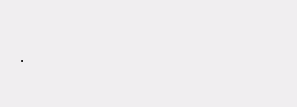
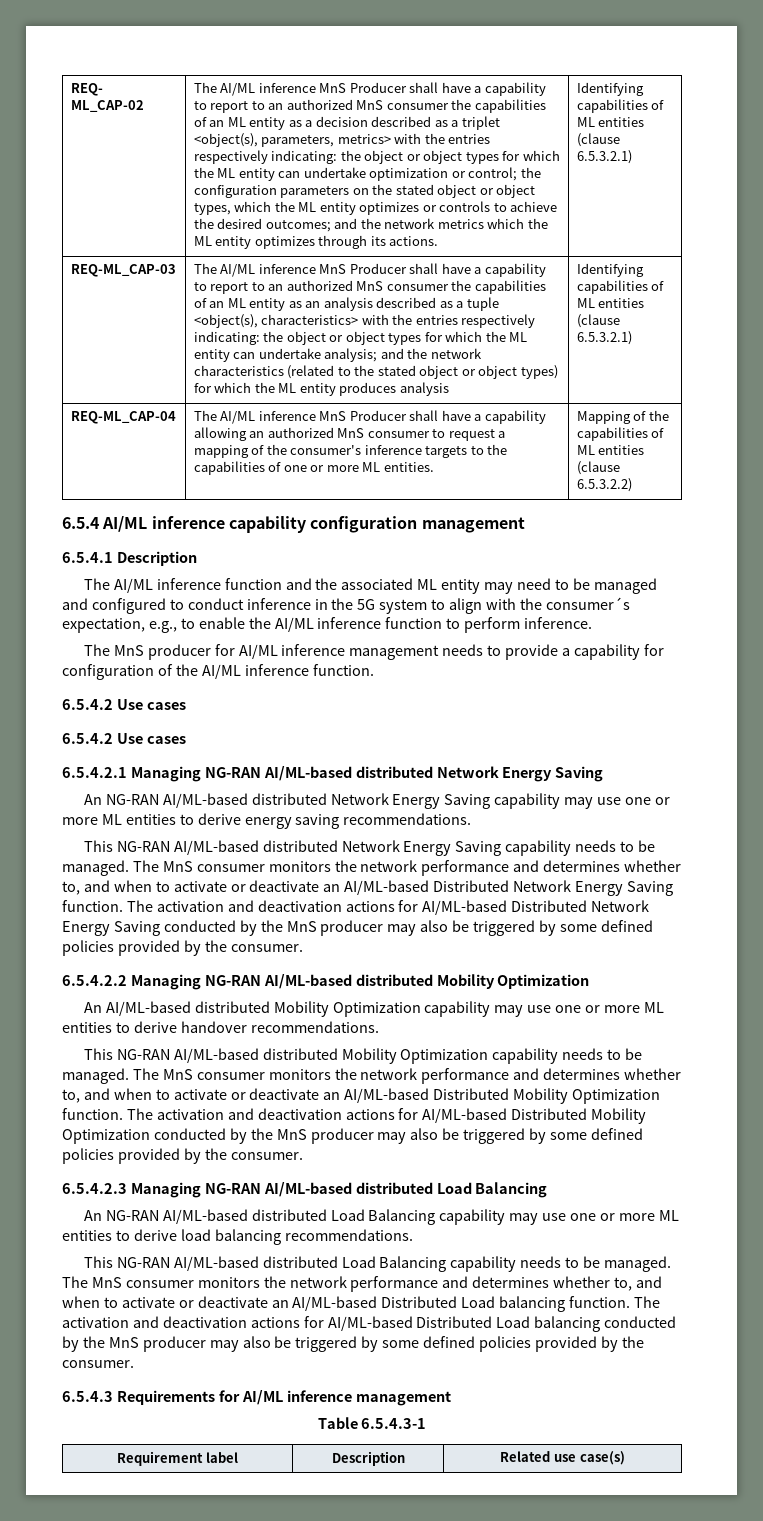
[20,60,24,62] . -> [70,83,103,96] [70,100,144,112] [193,82,546,96] [193,99,546,113] [193,116,500,130] [193,133,491,147] [193,150,560,164] [193,167,541,181] [193,184,536,198] [193,201,558,215] [193,218,548,232] [193,235,439,249] [576,82,644,96] [576,99,665,113] [576,117,645,127] [576,133,620,147] [576,150,632,164] [70,264,176,277] [193,263,546,277] [193,280,546,294] [193,297,499,311] [193,314,536,328] [193,331,528,345] [193,348,482,362] [193,365,558,379] [193,382,449,396] [576,263,644,277] [576,280,665,294] [576,298,645,308] [576,314,620,328] [576,331,632,345] [70,411,176,424] [193,410,546,424] [193,427,506,441] [193,444,508,458] [193,461,434,475] [576,410,669,424] [576,427,665,441] [576,445,645,455] [576,461,620,475] [576,478,632,492] [62,516,525,533] [62,551,197,566] [83,578,657,594] [62,597,630,614] [62,617,593,633] [83,644,664,660] [62,664,374,680] [62,699,186,710] [62,733,186,744] [62,766,604,782] [83,793,670,809] [62,813,472,829] [83,840,656,856] [62,860,682,876] [62,880,673,896] [62,900,650,915] [62,920,653,936] [62,940,303,956] [62,974,590,990] [83,1001,664,1017] [62,1021,379,1033] [83,1048,643,1064] [62,1068,682,1084] [62,1088,661,1104] [62,1108,647,1124] [62,1128,643,1144] [62,1148,303,1164] [62,1182,548,1198] [83,1209,679,1225] [62,1229,413,1245] [83,1256,672,1272] [62,1276,663,1292] [62,1296,661,1312] [62,1316,677,1332] [62,1336,644,1352] [62,1360,134,1368] [62,1390,451,1406] [317,1417,427,1429] [117,1451,238,1466] [331,1451,405,1466] [500,1451,625,1465] REQ- ML_CAP-02 | The AI/ML inference MnS Producer shall have a capability to report to an authorized MnS consumer the capabilities of an ML entity as a decision described as a triplet <object(s), parameters, metrics> with the entries respectively indicating: the object or object types for which the ML entity can undertake optimization or control; the configuration parameters on the stated object or object types, which the ML entity optimizes or controls to achieve the desired outcomes; and the network metrics which the ML entity optimizes through its actions. | Identifying capabilities of ML entities (clause 6.5.3.2.1) // REQ-ML_CAP-03 | The AI/ML inference MnS Producer shall have a capability to report to an authorized MnS consumer the capabilities of an ML entity as an analysis described as a tuple <object(s), characteristics> with the entries respectively indicating: the object or object types for which the ML entity can undertake analysis; and the network characteristics (related to the stated object or object types) for which the ML entity produces analysis | Identifying capabilities of ML entities (clause 6.5.3.2.1) // REQ-ML_CAP-04 | The AI/ML inference MnS Producer shall have a capability allowing an authorized MnS consumer to request a mapping of the consumer's inference targets to the capabilities of one or more ML entities. | Mapping of the capabilities of ML entities (clause 6.5.3.2.2) // 6.5.4 AI/ML inference capability configuration management // 6.5.4.1 Description // The AI/ML inference function and the associated ML entity may need to be managed and configured to conduct inference in the 5G system to align with the consumer´s expectation, e.g., to enable the AI/ML inference function to perform inference. // The MnS producer for AI/ML inference management needs to provide a capability for configuration of the AI/ML inference function. // 6.5.4.2 Use cases // 6.5.4.2 Use cases // 6.5.4.2.1 Managing NG-RAN AI/ML-based distributed Network Energy Saving // An NG-RAN AI/ML-based distributed Network Energy Saving capability may use one or more ML entities to derive energy saving recommendations. // This NG-RAN AI/ML-based distributed Network Energy Saving capability needs to be managed. The MnS consumer monitors the network performance and determines whether to, and when to activate or deactivate an AI/ML-based Distributed Network Energy Saving function. The activation and deactivation actions for AI/ML-based Distributed Network Energy Saving conducted by the MnS producer may also be triggered by some defined policies provided by the consumer. // 6.5.4.2.2 Managing NG-RAN AI/ML-based distributed Mobility Optimization // An AI/ML-based distributed Mobility Optimization capability may use one or more ML entities to derive handover recommendations. // This NG-RAN AI/ML-based distributed Mobility Optimization capability needs to be managed. The MnS consumer monitors the network performance and determines whether to, and when to activate or deactivate an AI/ML-based Distributed Mobility Optimization function. The activation and deactivation actions for AI/ML-based Distributed Mobility Optimization conducted by the MnS producer may also be triggered by some defined policies provided by the consumer. // 6.5.4.2.3 Managing NG-RAN AI/ML-based distributed Load Balancing // An NG-RAN AI/ML-based distributed Load Balancing capability may use one or more ML entities to derive load balancing recommendations. // This NG-RAN AI/ML-based distributed Load Balancing capability needs to be managed. The MnS consumer monitors the network performance and determines whether to, and when to activate or deactivate an AI/ML-based Distributed Load balancing function. The activation and deactivation actions for AI/ML-based Distributed Load balancing conducted by the MnS producer may also be triggered by some defined policies provided by the consumer. // 6.5.4.3 Requirements for AI/ML inference management // Table 6.5.4.3-1 // Requirement label | Description | Related use case(s)

